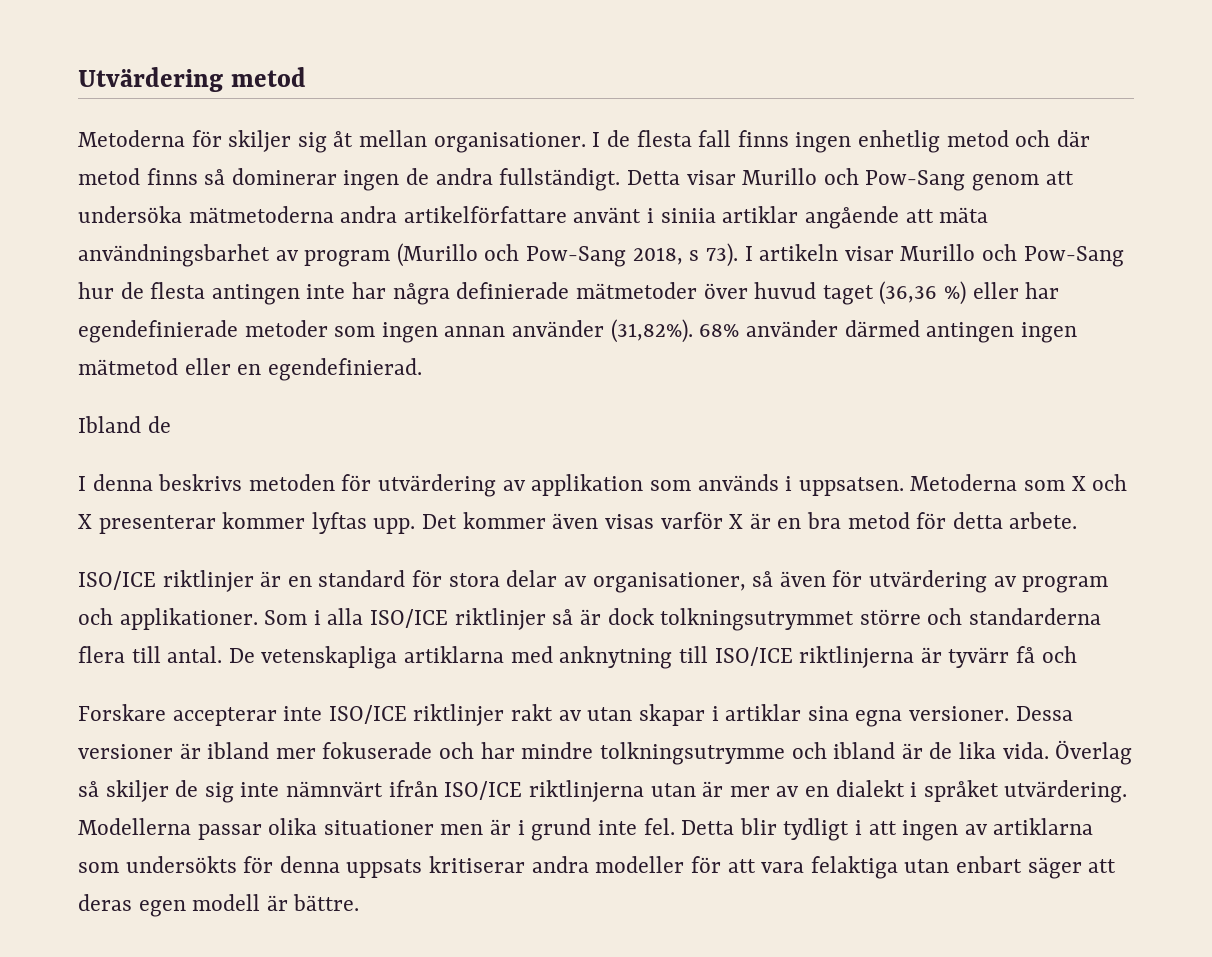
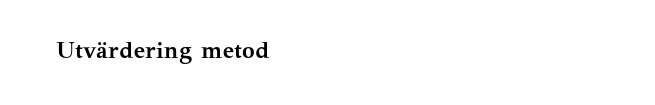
[78,130,1090,153] [78,168,1074,191] [78,206,989,229] [78,243,1124,267] [78,281,1060,305] [78,319,1077,343] [78,358,422,381] [78,416,171,433] [78,474,1128,497] [78,512,1078,534] [78,570,1109,593] [78,608,1101,631] [78,646,1077,669] [78,704,1073,727] [78,740,1133,765] [78,780,1128,803] [78,818,1094,841] [78,856,1117,879] [78,894,360,917] // Metoderna för skiljer sig åt mellan organisationer. I de flesta fall finns ingen enhetlig metod och där metod finns så dominerar ingen de andra fullständigt. Detta visar Murillo och Pow-Sang genom att undersöka mätmetoderna andra artikelförfattare använt i siniia artiklar angående att mäta användningsbarhet av program (Murillo och Pow-Sang 2018, s 73). I artikeln visar Murillo och Pow-Sang hur de flesta antingen inte har några definierade mätmetoder över huvud taget (36,36 %) eller har egendefinierade metoder som ingen annan använder (31,82%). 68% använder därmed antingen ingen mätmetod eller en egendefinierad. // Ibland de // I denna beskrivs metoden för utvärdering av applikation som används i uppsatsen. Metoderna som X och X presenterar kommer lyftas upp. Det kommer även visas varför X är en bra metod för detta arbete. // ISO/ICE riktlinjer är en standard för stora delar av organisationer, så även för utvärdering av program och applikationer. Som i alla ISO/ICE riktlinjer så är dock tolkningsutrymmet större och standarderna flera till antal. De vetenskapliga artiklarna med anknytning till ISO/ICE riktlinjerna är tyvärr få och // Forskare accepterar inte ISO/ICE riktlinjer rakt av utan skapar i artiklar sina egna versioner. Dessa versioner är ibland mer fokuserade och har mindre tolkningsutrymme och ibland är de lika vida. Överlag så skiljer de sig inte nämnvärt ifrån ISO/ICE riktlinjerna utan är mer av en dialekt i språket utvärdering. Modellerna passar olika situationer men är i grund inte fel. Detta blir tydligt i att ingen av artiklarna som undersökts för denna uppsats kritiserar andra modeller för att vara felaktiga utan enbart säger att deras egen modell är bättre. -> (270, 50) none

